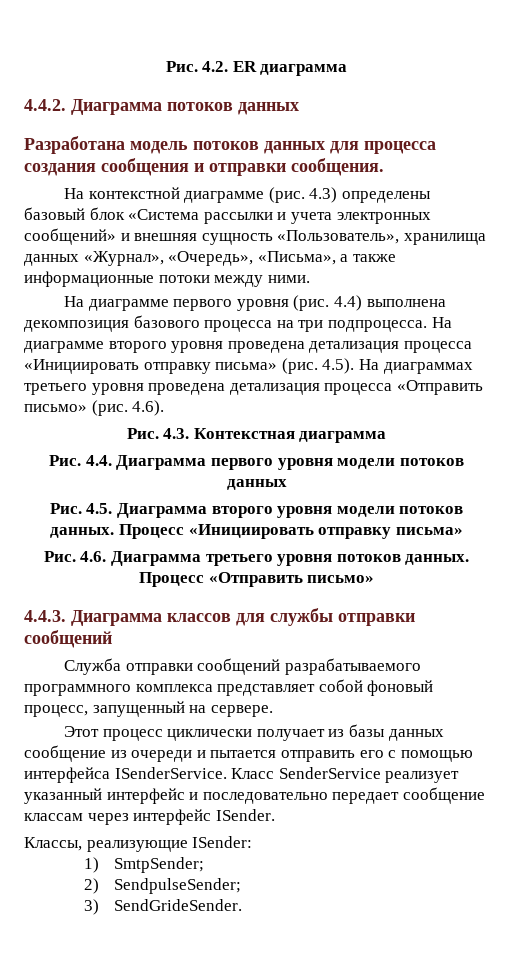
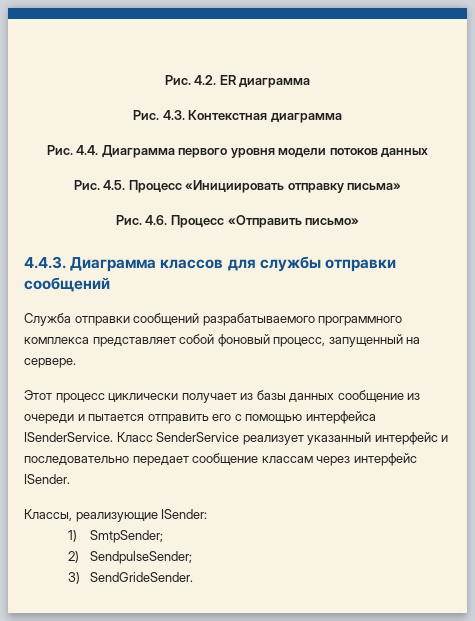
[24,99,299,115] [24,136,436,154] [24,158,384,176] [64,187,431,203] [24,207,431,224] [24,228,486,245] [24,251,396,266] [24,271,310,287] [64,295,446,311] [24,315,452,332] [24,341,472,353] [24,358,473,374] [24,380,483,395] [24,400,165,416] // 4.4.2. Диаграмма потоков данных // Разработана модель потоков данных для процесса создания сообщения и отправки сообщения. // На контекстной диаграмме (рис. 4.3) определены базовый блок «Система рассылки и учета электронных сообщений» и внешняя сущность «Пользователь», хранилища данных «Журнал», «Очередь», «Письма», а также информационные потоки между ними. // На диаграмме первого уровня (рис. 4.4) выполнена декомпозиция базового процесса на три подпроцесса. На диаграмме второго уровня проведена детализация процесса «Инициировать отправку письма» (рис. 4.5). На диаграммах третьего уровня проведена детализация процесса «Отправить письмо» (рис. 4.6). -> (311, 83) none
[116,503,464,518] [50,527,115,538] Диаграмма второго уровня модели потоков данных. -> (126, 185) none
[110,551,470,566] Диаграмма третьего уровня потоков данных. -> (168, 220) none

